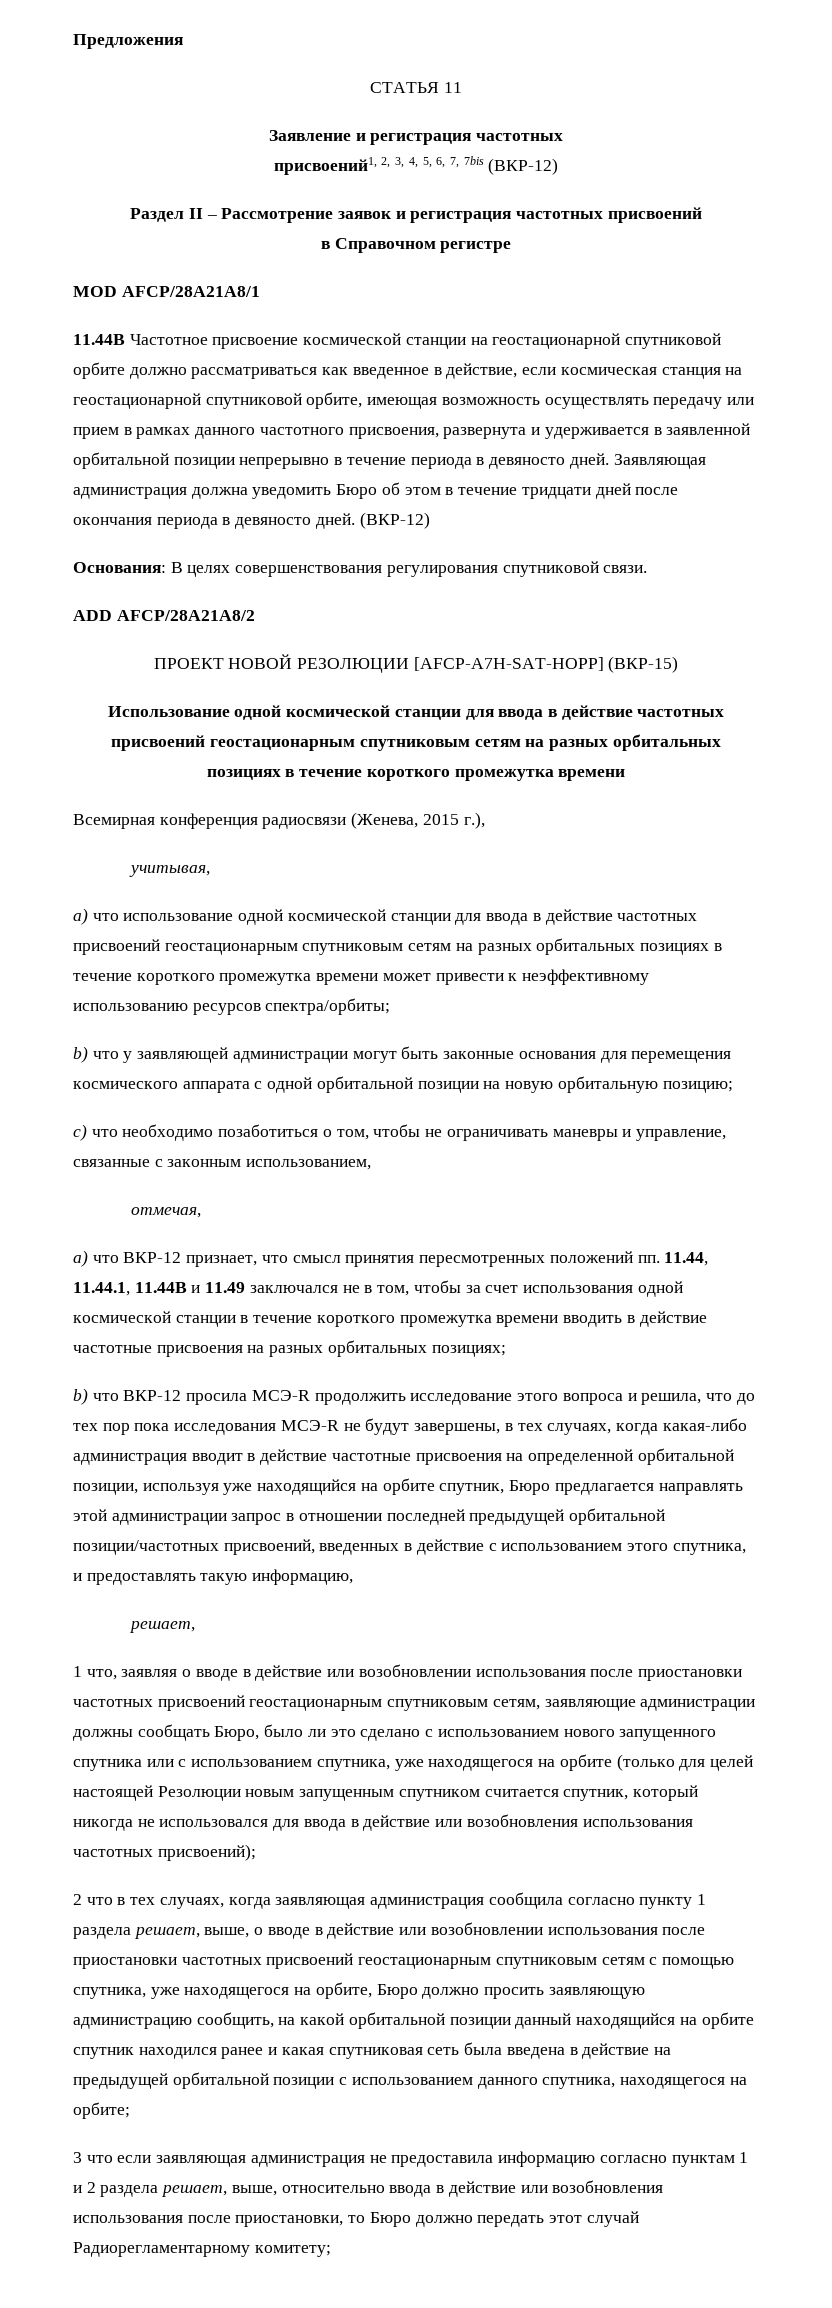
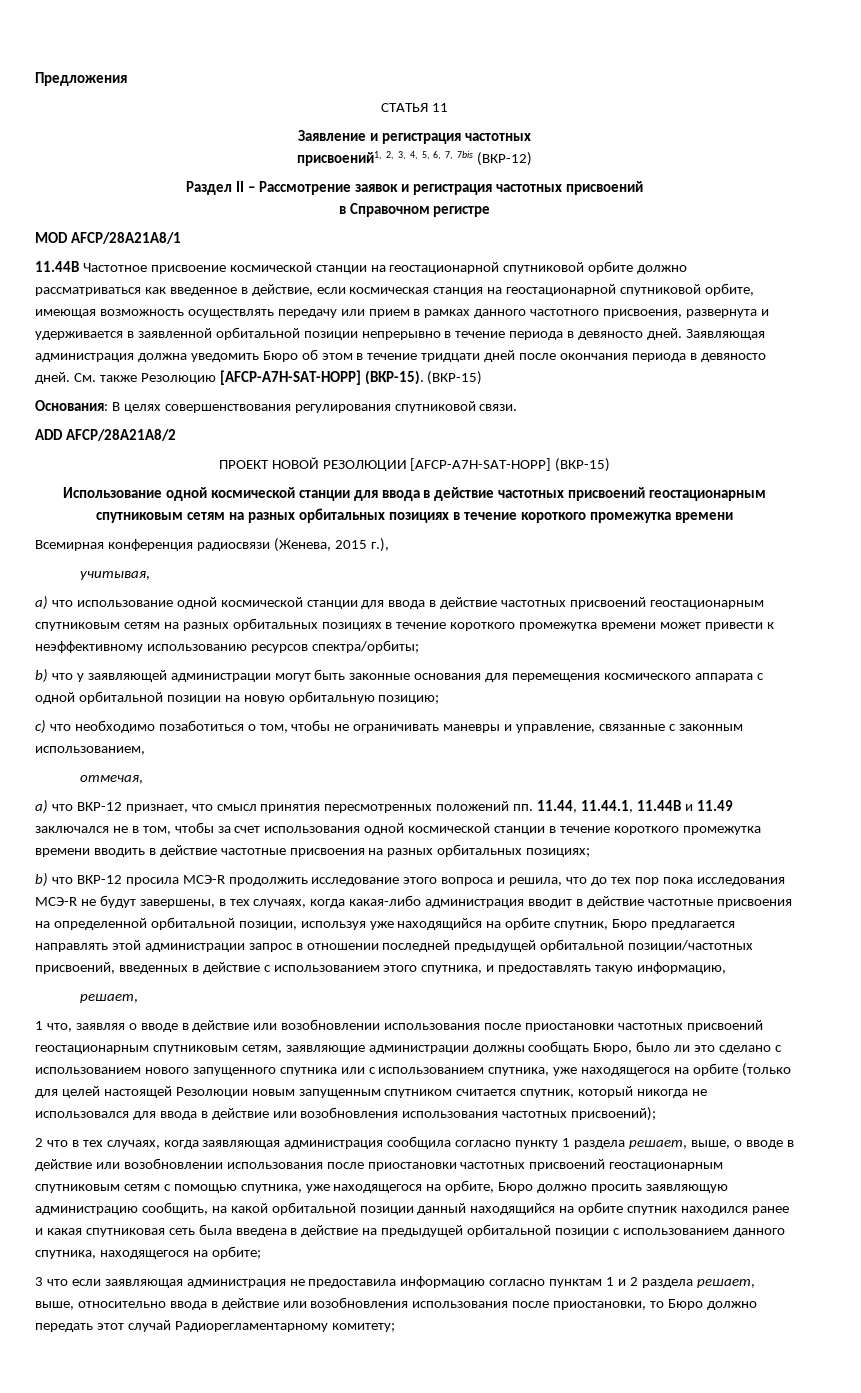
[359,512,430,529] (ВКР-12) -> [73,370,483,385] См. также Резолюцию [AFCP-A7H-SAT-HOPP] (ВКР-15). (ВКР-15)

